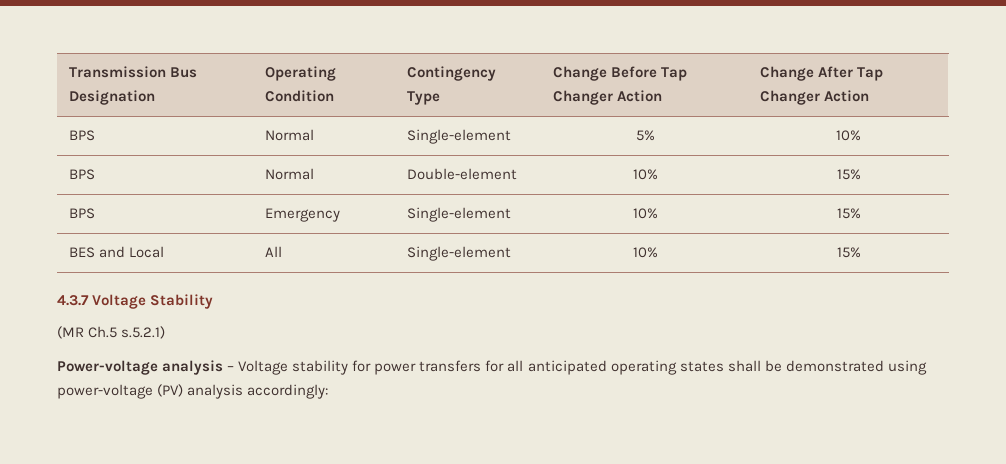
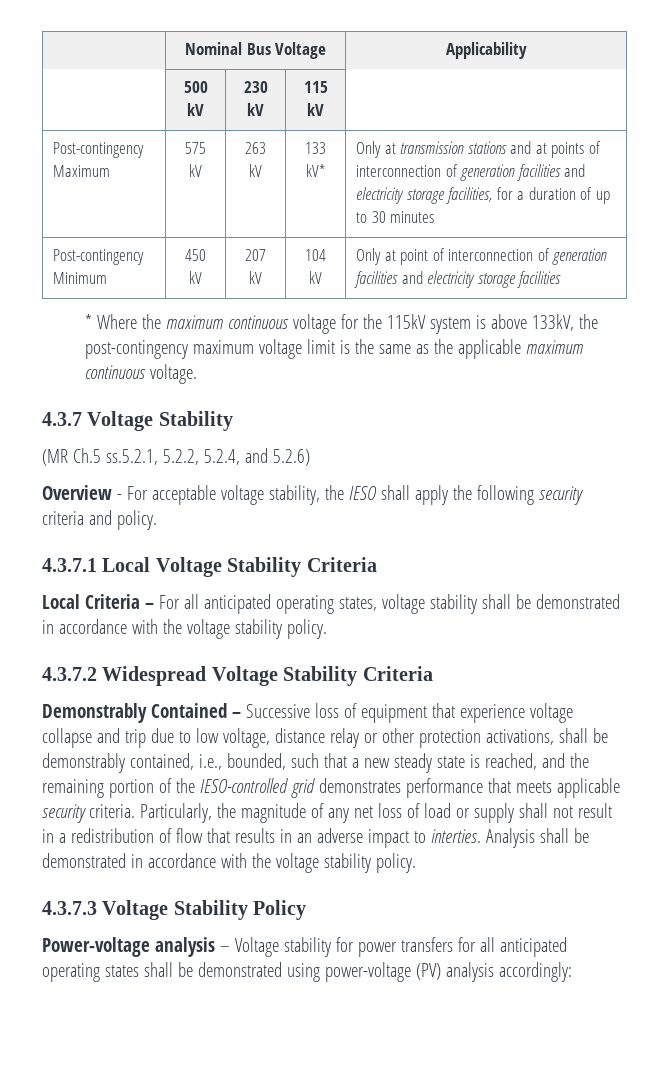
[68,66,198,78] [68,90,155,105] [264,66,336,81] [264,90,334,102] [406,66,496,81] [406,91,440,105] [552,66,688,81] [552,90,663,105] [759,66,884,81] [759,90,870,105] [68,130,95,141] [264,129,314,141] [406,129,511,144] [635,130,655,141] [836,130,861,141] [68,169,95,180] [264,168,314,180] [406,168,517,180] [632,169,658,180] [836,169,861,180] [68,208,95,219] [264,208,340,222] [406,207,511,222] [632,208,658,219] [836,208,861,219] [68,246,165,258] [264,246,282,257] [406,246,511,261] [632,247,658,258] [836,247,861,258] Transmission Bus Designation | Operating Condition | Contingency Type | Change Before Tap Changer Action | Change After Tap Changer Action // BPS | Normal | Single-element | 5% | 10% // BPS | Normal | Double-element | 10% | 15% // BPS | Emergency | Single-element | 10% | 15% // BES and Local | All | Single-element | 10% | 15% -> [185,42,326,59] [445,42,527,59] [183,81,208,93] [187,103,204,116] [243,81,268,93] [247,103,264,116] [303,81,328,93] [307,103,324,116] [53,142,145,158] [53,165,111,177] [185,142,206,154] [189,164,202,177] [245,142,266,154] [249,164,262,177] [305,142,326,154] [306,164,325,177] [356,141,601,158] [356,164,586,181] [356,187,610,204] [356,211,435,223] [53,249,145,265] [53,272,108,284] [185,249,206,261] [189,271,202,284] [245,249,266,261] [249,271,262,284] [305,249,326,261] [309,271,322,284] [356,248,608,265] [354,271,562,288] [84,314,598,334] [84,339,583,359] [84,364,197,384] | Nominal Bus Voltage | Applicability // | 500 kV | 230 kV | 115 kV | // Post-contingency Maximum | 575 kV | 263 kV | 133 kV* | Only at transmission stations and at points of interconnection of generation facilities and electricity storage facilities, for a duration of up to 30 minutes // Post-contingency Minimum | 450 kV | 207 kV | 104 kV | Only at point of interconnection of generation facilities and electricity storage facilities // * Where the maximum continuous voltage for the 115kV system is above 133kV, the post-contingency maximum voltage limit is the same as the applicable maximum continuous voltage.
[121,326,166,339] s.5.2.1) -> [105,448,310,466] [42,485,583,505] [42,510,157,530] [42,557,377,577] [42,594,620,614] [42,619,327,639] [42,666,433,686] [42,703,573,723] [42,728,608,748] [42,753,589,773] [42,778,620,798] [42,803,612,823] [42,828,589,848] [42,853,416,873] [42,900,307,920] ss.5.2.1, 5.2.2, 5.2.4, and 5.2.6) // Overview - For acceptable voltage stability, the IESO shall apply the following security criteria and policy. // 4.3.7.1 Local Voltage Stability Criteria // Local Criteria – For all anticipated operating states, voltage stability shall be demonstrated in accordance with the voltage stability policy. // 4.3.7.2 Widespread Voltage Stability Criteria // Demonstrably Contained – Successive loss of equipment that experience voltage collapse and trip due to low voltage, distance relay or other protection activations, shall be demonstrably contained, i.e., bounded, such that a new steady state is reached, and the remaining portion of the IESO-controlled grid demonstrates performance that meets applicable security criteria. Particularly, the magnitude of any net loss of load or supply shall not result in a redistribution of flow that results in an adverse impact to interties. Analysis shall be demonstrated in accordance with the voltage stability policy. // 4.3.7.3 Voltage Stability Policy

